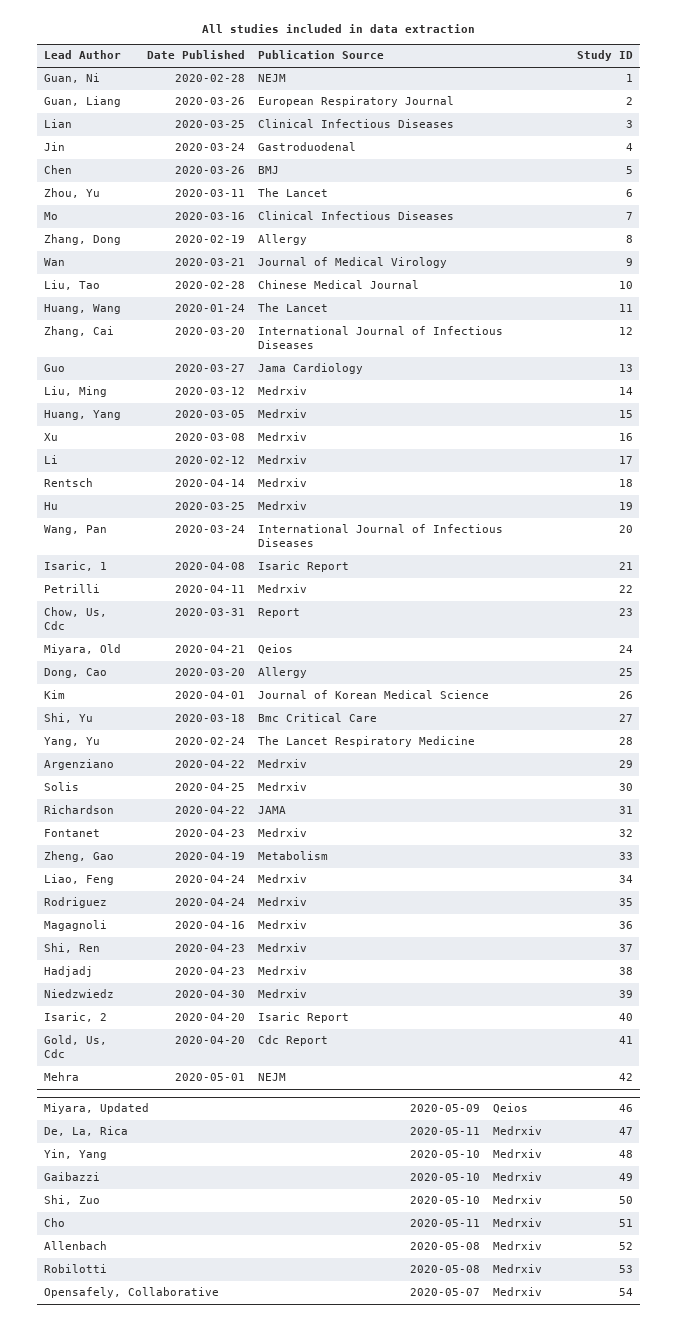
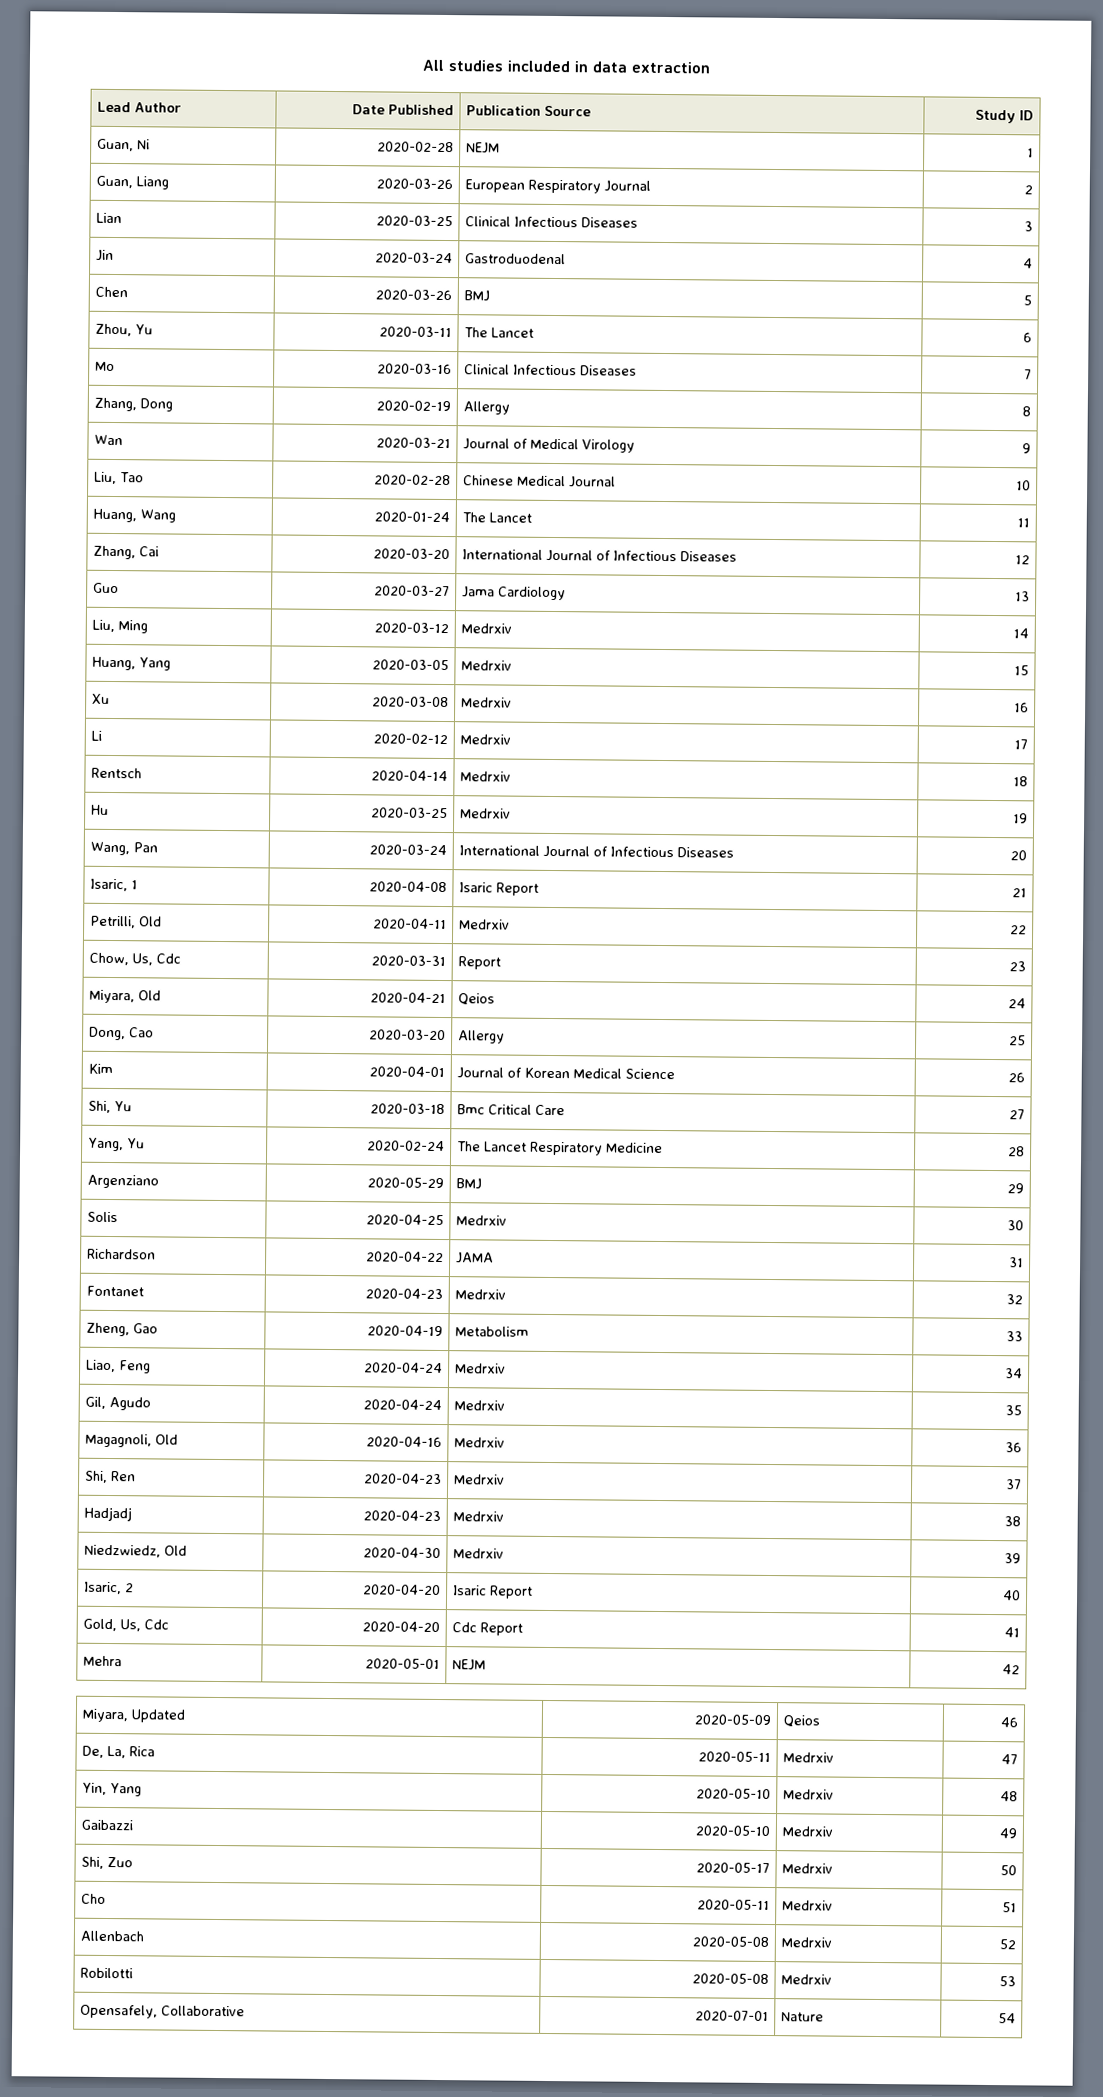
[43,584,100,593] Petrilli -> [89,915,162,929] Petrilli, Old
[175,760,246,768] [257,759,307,768] 2020-04-22 | Medrxiv -> [367,1177,445,1189] [455,1178,482,1190] 2020-05-29 | BMJ
[43,897,107,908] Rodriguez -> [84,1396,151,1411] Gil, Agudo
[43,920,107,931] Magagnoli -> [84,1433,178,1448] Magagnoli, Old
[43,989,114,998] Niedzwiedz -> [83,1544,187,1558] Niedzwiedz, Old
[410,1196,481,1204] 2020-05-10 -> [696,1862,771,1874] 2020-05-17
[410,1288,481,1296] [492,1287,542,1296] 2020-05-07 | Medrxiv -> [695,2010,770,2022] [780,2012,824,2022] 2020-07-01 | Nature

